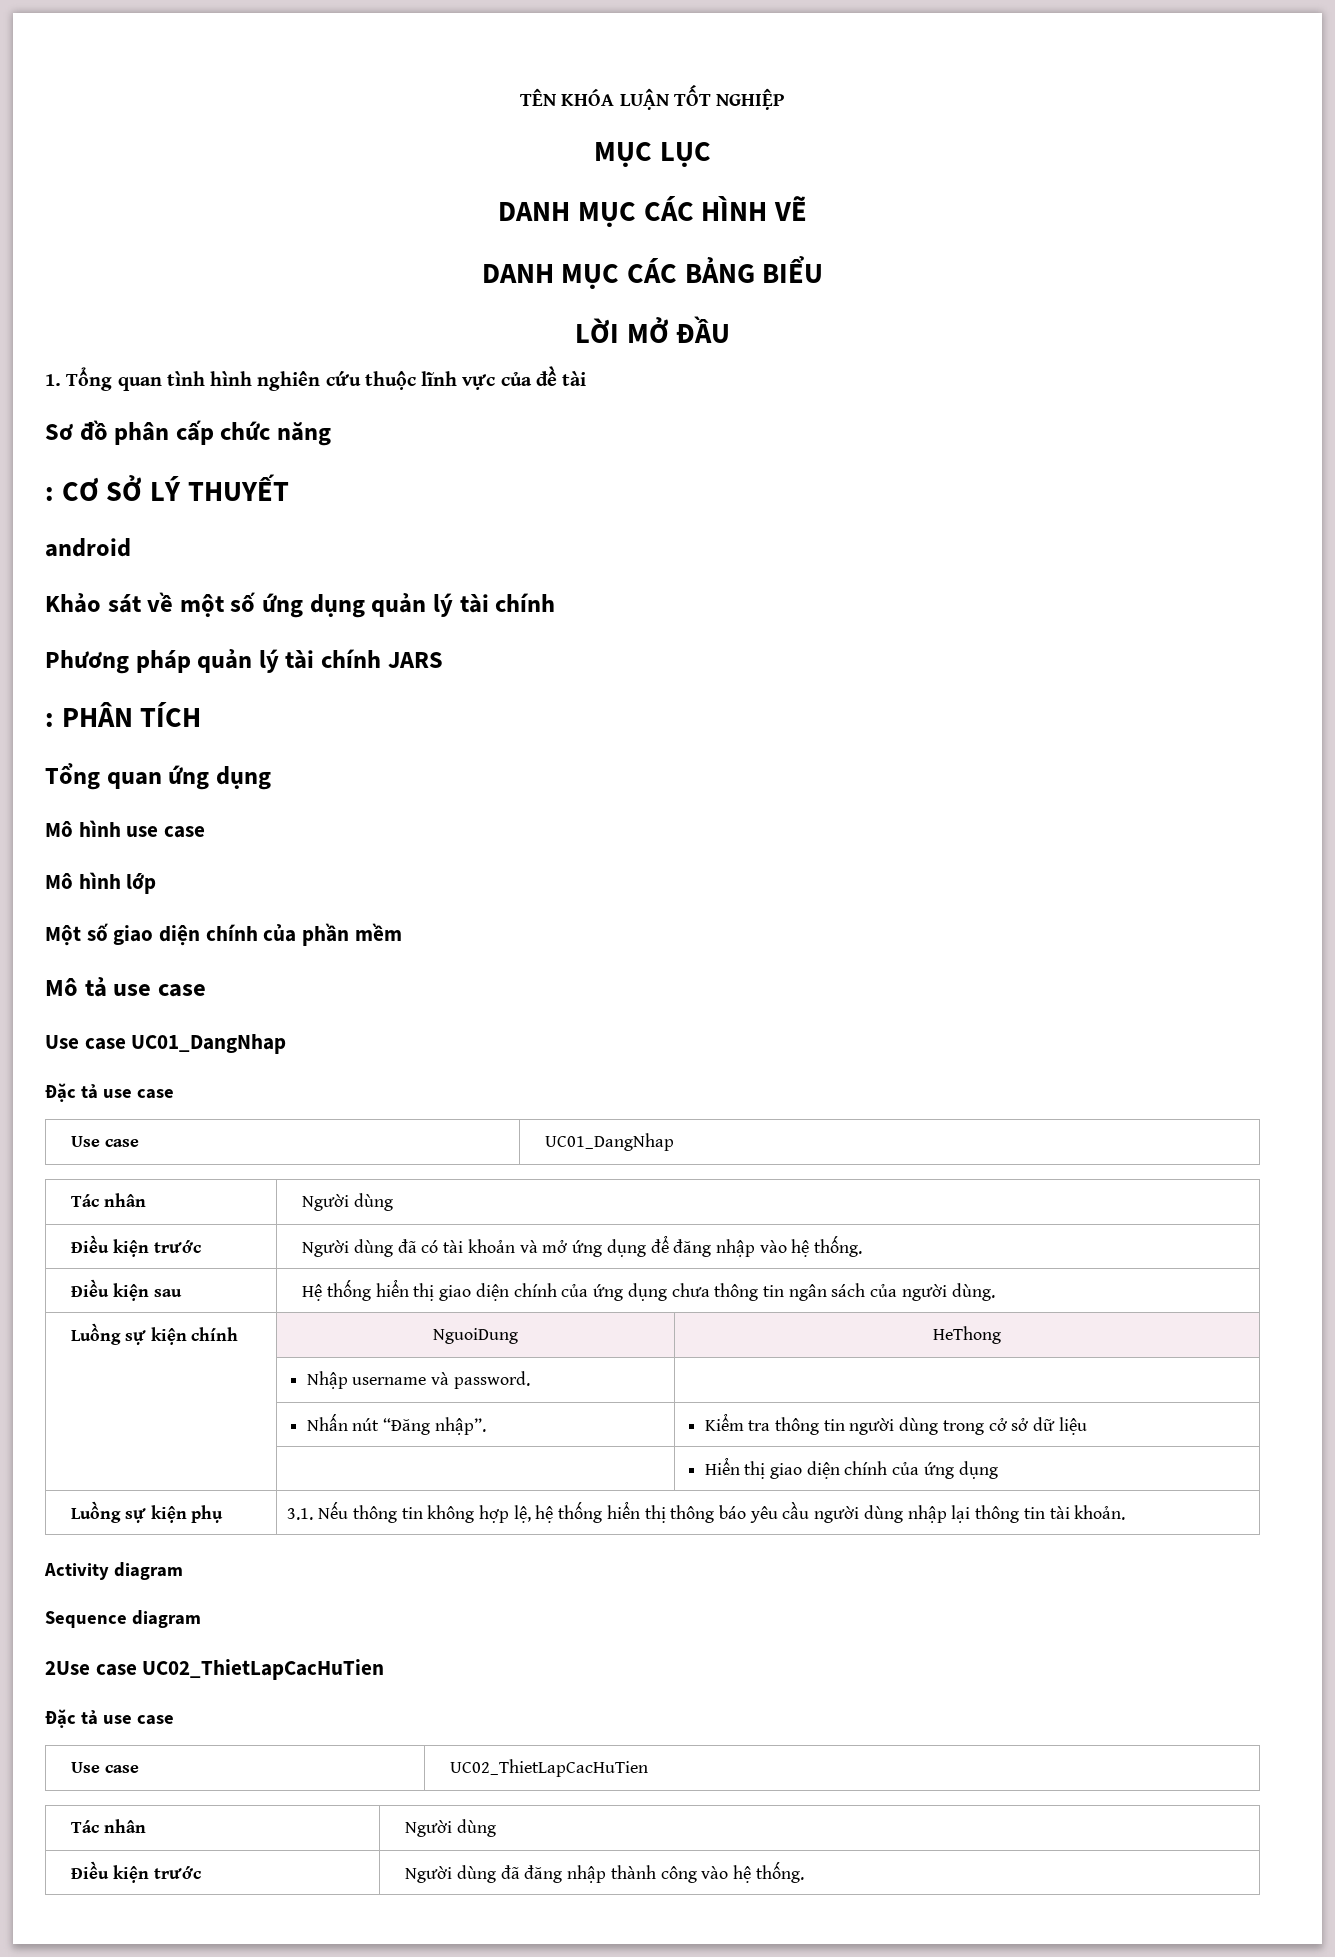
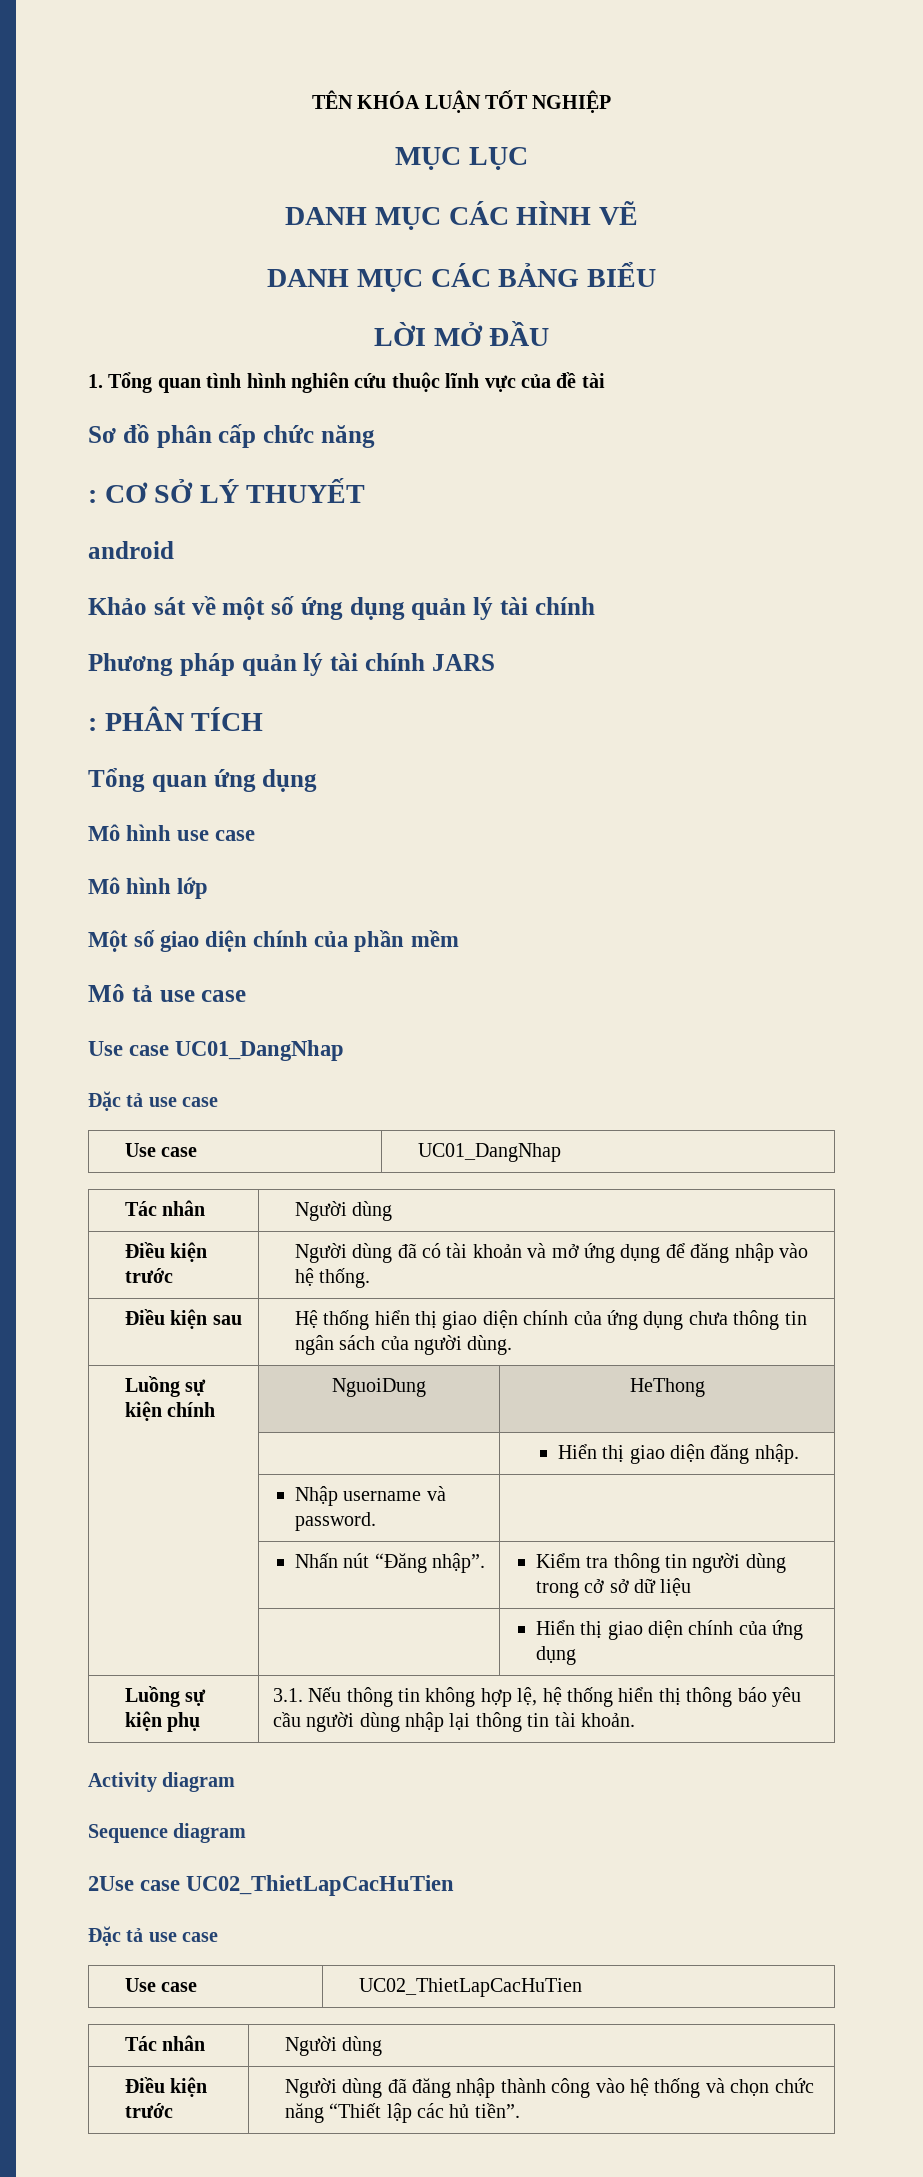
(1001, 1335) none -> [557,1444,799,1464] // | | Hiển thị giao diện đăng nhập.
[755,1861,804,1883] thống. -> [654,2078,814,2098] [284,2103,520,2123] thống và chọn chức năng “Thiết lập các hủ tiền”.

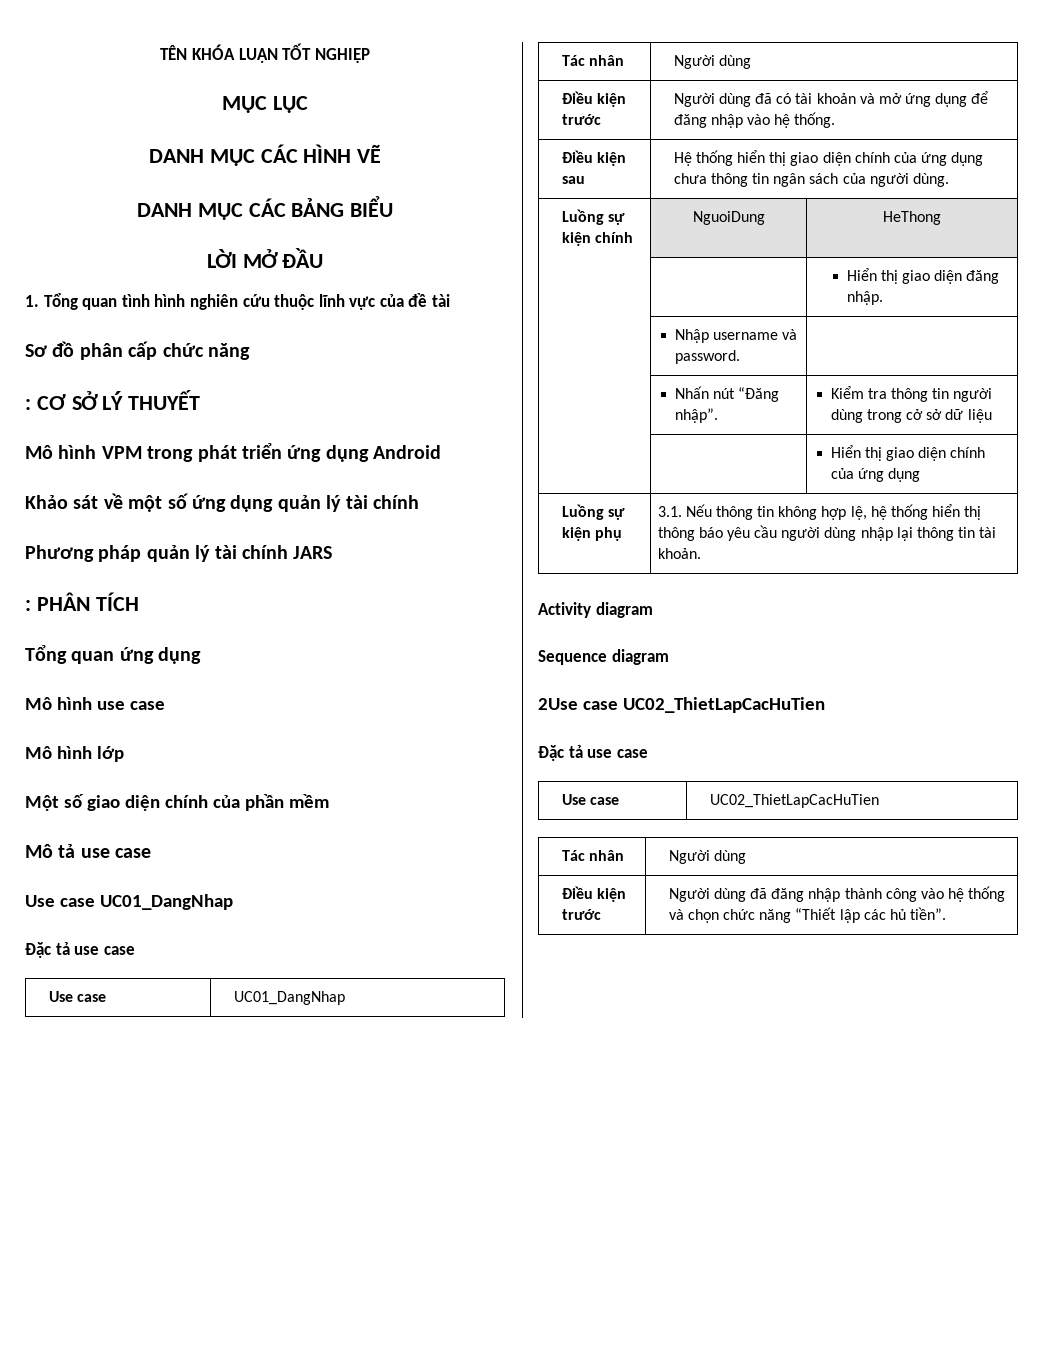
[88,541,174,559] android -> [25,443,442,462] Mô hình VPM trong phát triển ứng dụng Android

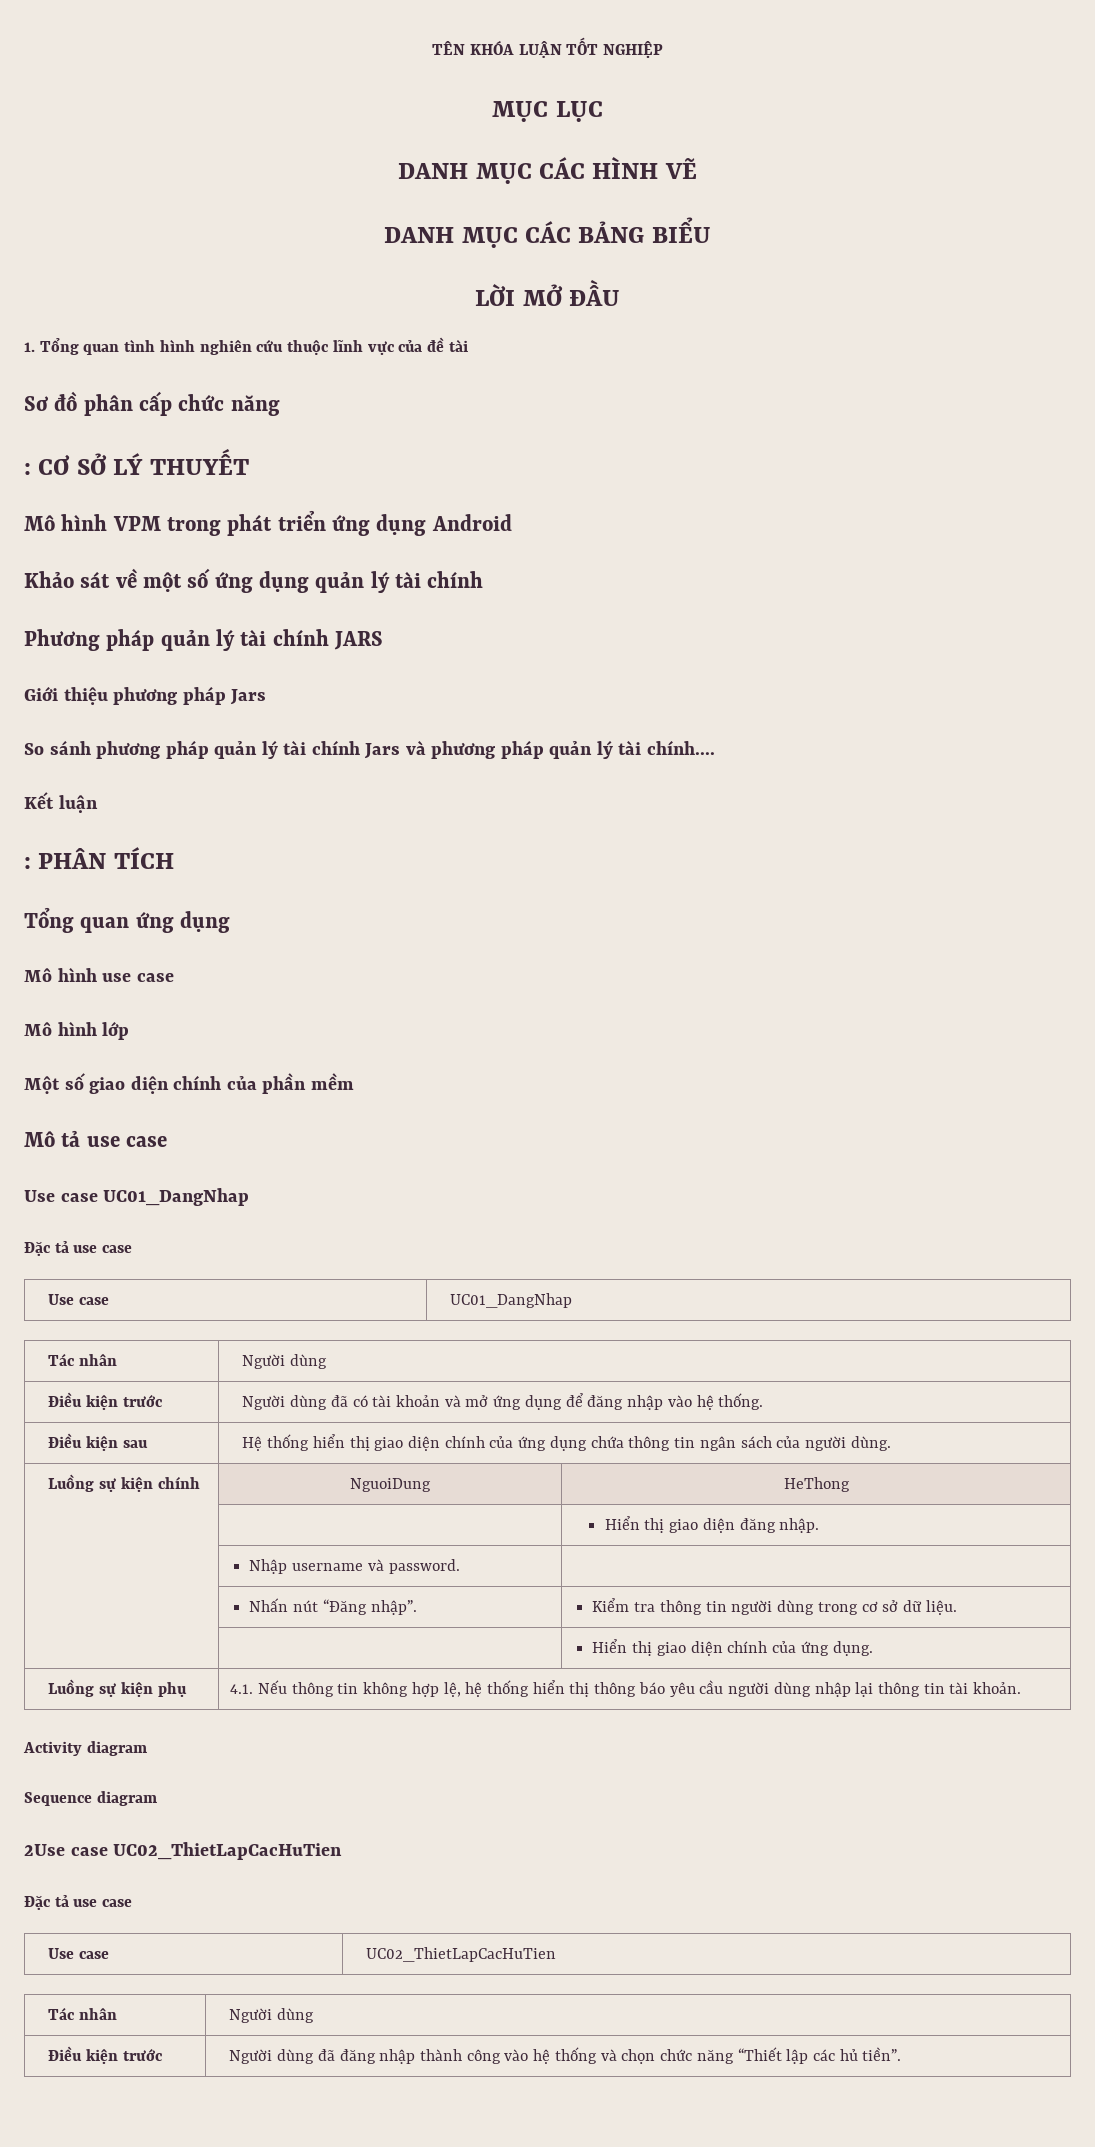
(333, 552) none -> [24,686,267,705] [24,740,716,759] [24,792,98,813] // Giới thiệu phương pháp Jars // So sánh phương pháp quản lý tài chính Jars và phương pháp quản lý tài chính.... // Kết luận
[673,173,707,184] chưa -> [590,1436,624,1448] chứa
[905,409,923,420] cở -> [861,1601,878,1612] cơ
[967,409,992,423] liệu -> [925,1600,957,1615] liệu.
[887,468,920,482] dụng -> [832,1641,873,1656] dụng.
[657,506,682,517] 3.1. -> [230,1684,254,1694] 4.1.

